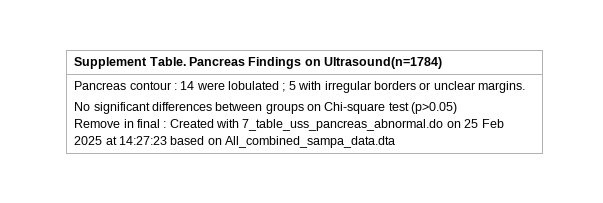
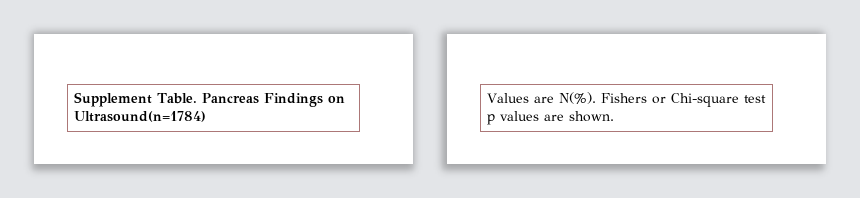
[74,81,526,93] [74,102,458,114] [74,119,504,131] [74,136,396,148] Pancreas contour : 14 were lobulated ; 5 with irregular borders or unclear margins. // No significant differences between groups on Chi-square test (p>0.05) // Remove in final : Created with 7_table_uss_pancreas_abnormal.do on 25 Feb 2025 at 14:27:23 based on All_combined_sampa_data.dta -> [487,92,767,107] [487,111,615,125] Values are N(%). Fishers or Chi-square test p values are shown.

